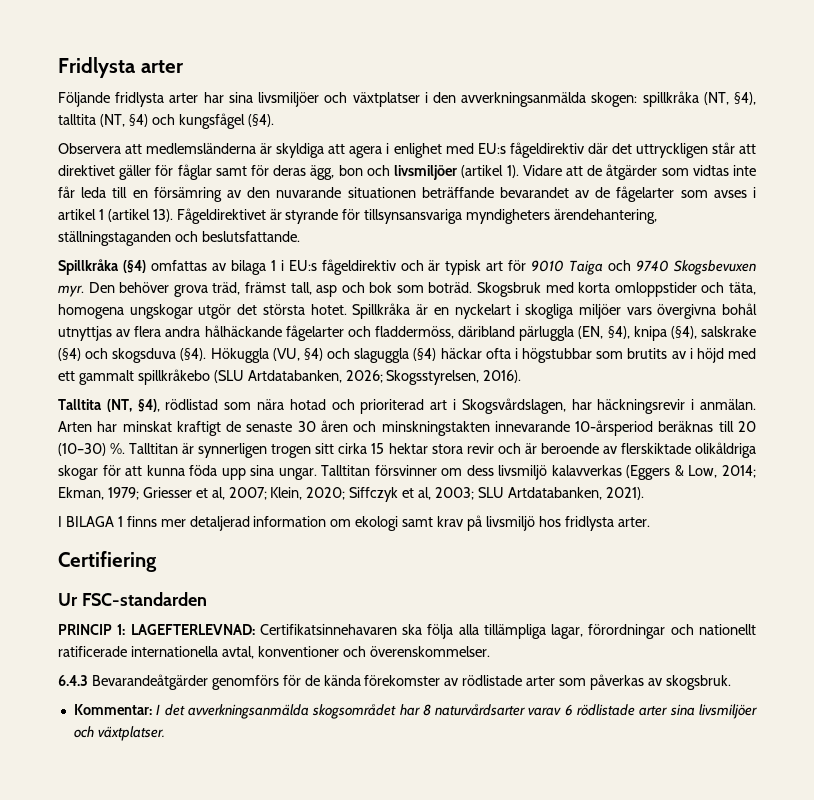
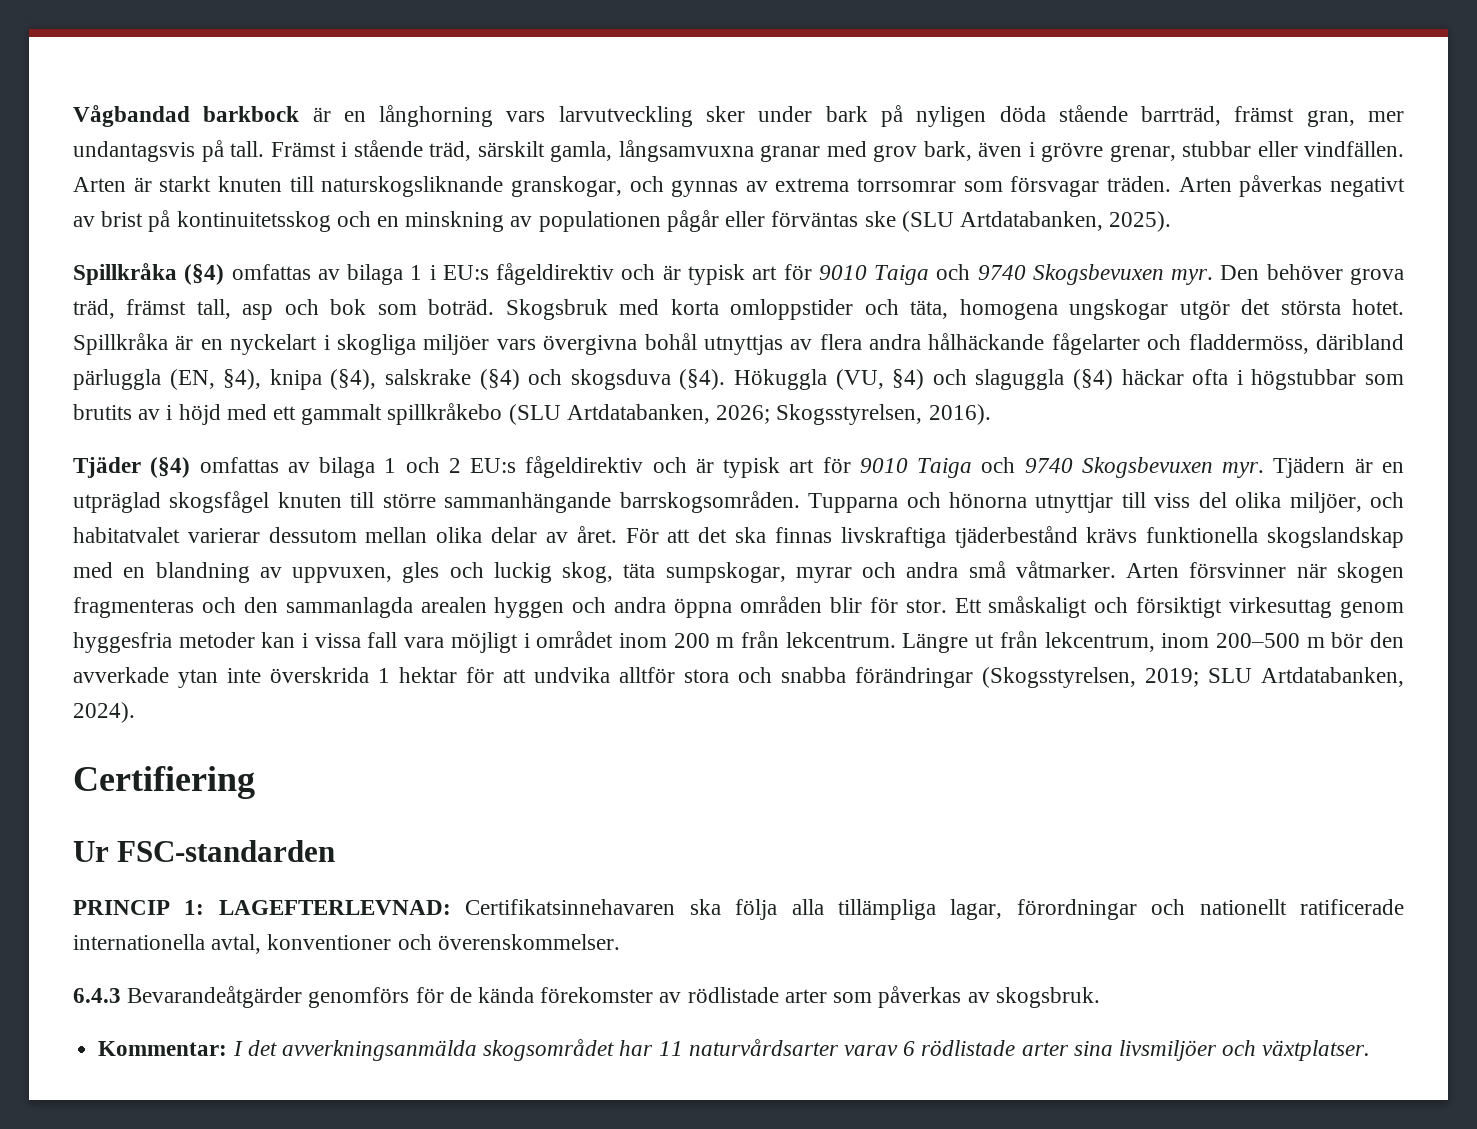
[58,57,184,78] [58,91,756,107] [58,113,274,129] [58,142,756,158] [58,164,757,180] [58,186,756,202] [58,208,658,224] [58,231,300,246] Fridlysta arter // Följande fridlysta arter har sina livsmiljöer och växtplatser i den avverkningsanmälda skogen: spillkråka (NT, §4), talltita (NT, §4) och kungsfågel (§4). // Observera att medlemsländerna är skyldiga att agera i enlighet med EU:s fågeldirektiv där det uttryckligen står att direktivet gäller för fåglar samt för deras ägg, bon och livsmiljöer (artikel 1). Vidare att de åtgärder som vidtas inte får leda till en försämring av den nuvarande situationen beträffande bevarandet av de fågelarter som avses i artikel 1 (artikel 13). Fågeldirektivet är styrande för tillsynsansvariga myndigheters ärendehantering, ställningstaganden och beslutsfattande. -> [73,105,1404,127] [73,140,1404,162] [73,175,1405,197] [73,210,1172,232] Vågbandad barkbock är en långhorning vars larvutveckling sker under bark på nyligen döda stående barrträd, främst gran, mer undantagsvis på tall. Främst i stående träd, särskilt gamla, långsamvuxna granar med grov bark, även i grövre grenar, stubbar eller vindfällen. Arten är starkt knuten till naturskogsliknande granskogar, och gynnas av extrema torrsomrar som försvagar träden. Arten påverkas negativt av brist på kontinuitetsskog och en minskning av populationen pågår eller förväntas ske (SLU Artdatabanken, 2025).
[58,398,756,414] [58,420,757,436] [58,442,756,458] [58,465,756,480] [58,487,644,502] [58,515,650,531] Talltita (NT, §4), rödlistad som nära hotad och prioriterad art i Skogsvårdslagen, har häckningsrevir i anmälan. Arten har minskat kraftigt de senaste 30 åren och minskningstakten innevarande 10-årsperiod beräknas till 20 (10–30) %. Talltitan är synnerligen trogen sitt cirka 15 hektar stora revir och är beroende av flerskiktade olikåldriga skogar för att kunna föda upp sina ungar. Talltitan försvinner om dess livsmiljö kalavverkas (Eggers & Low, 2014; Ekman, 1979; Griesser et al, 2007; Klein, 2020; Siffczyk et al, 2003; SLU Artdatabanken, 2021). // I BILAGA 1 finns mer detaljerad information om ekologi samt krav på livsmiljö hos fridlysta arter. -> [73,456,1404,478] [73,491,1404,513] [73,526,1405,548] [73,561,1405,583] [73,596,1405,618] [73,631,1404,653] [73,667,1404,688] [73,702,135,723] Tjäder (§4) omfattas av bilaga 1 och 2 EU:s fågeldirektiv och är typisk art för 9010 Taiga och 9740 Skogsbevuxen myr. Tjädern är en utpräglad skogsfågel knuten till större sammanhängande barrskogsområden. Tupparna och hönorna utnyttjar till viss del olika miljöer, och habitatvalet varierar dessutom mellan olika delar av året. För att det ska finnas livskraftiga tjäderbestånd krävs funktionella skogslandskap med en blandning av uppvuxen, gles och luckig skog, täta sumpskogar, myrar och andra små våtmarker. Arten försvinner när skogen fragmenteras och den sammanlagda arealen hyggen och andra öppna områden blir för stor. Ett småskaligt och försiktigt virkesuttag genom hyggesfria metoder kan i vissa fall vara möjligt i området inom 200 m från lekcentrum. Längre ut från lekcentrum, inom 200–500 m bör den avverkade ytan inte överskrida 1 hektar för att undvika alltför stora och snabba förändringar (Skogsstyrelsen, 2019; SLU Artdatabanken, 2024).
[422,704,431,716] 8 -> [658,1041,683,1056] 11

